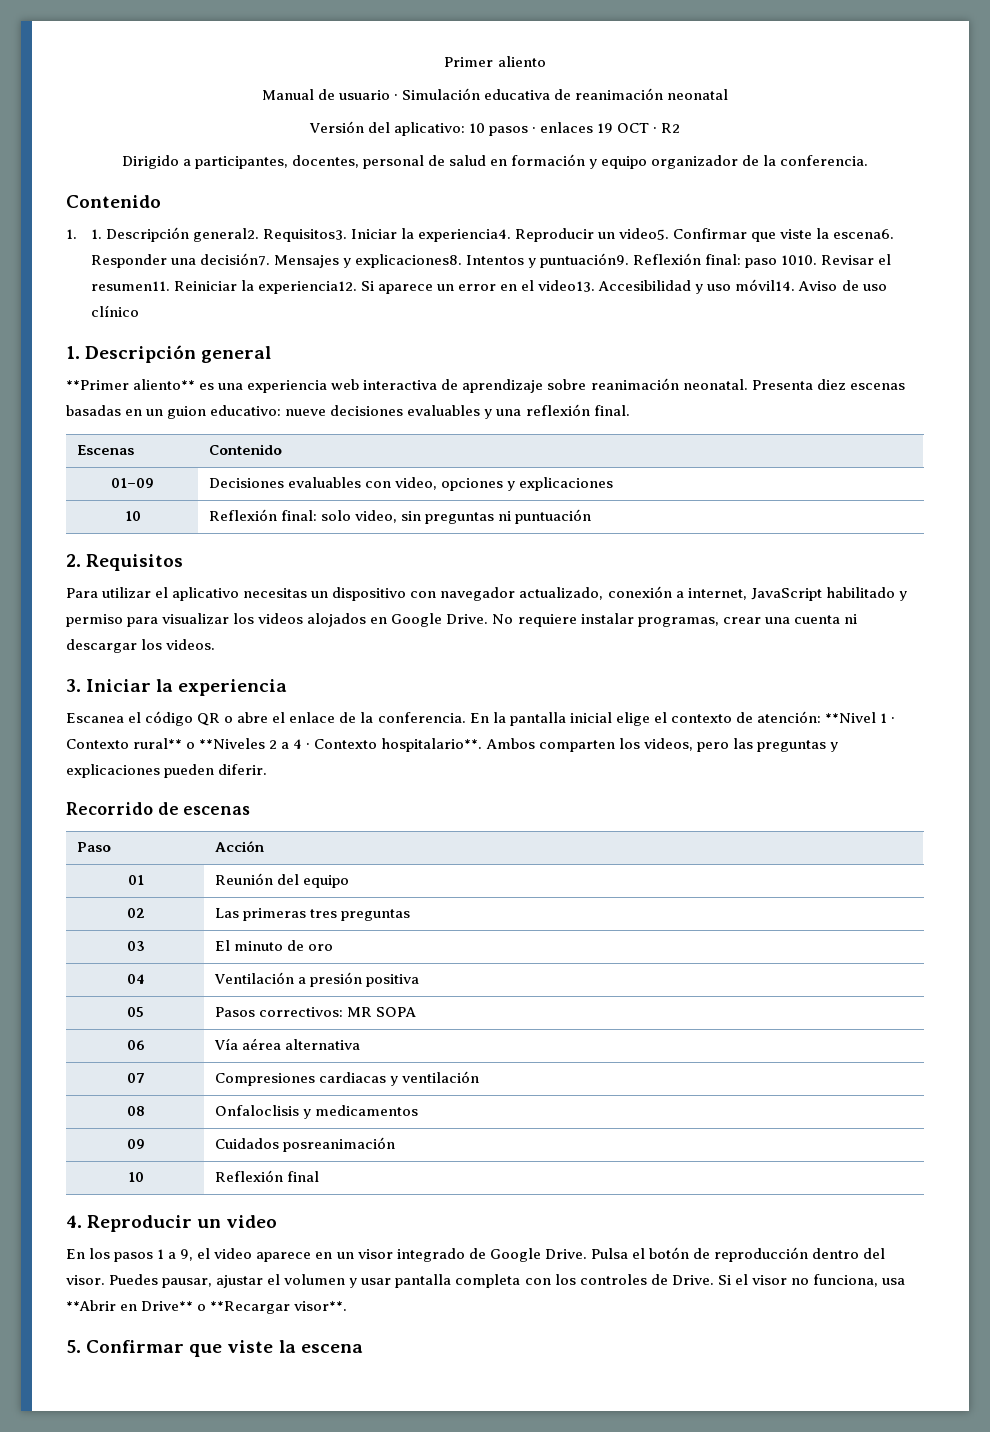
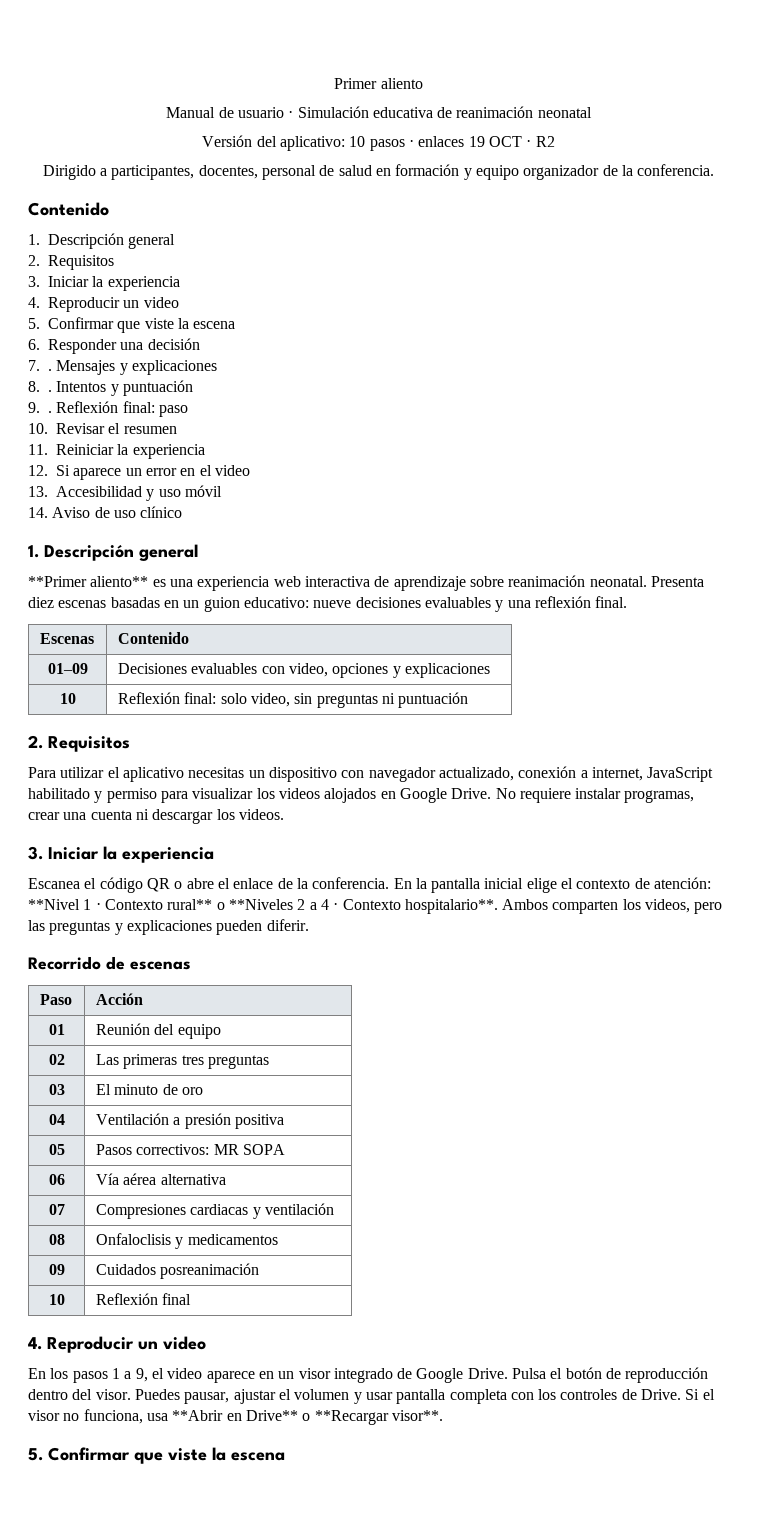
[90,227,895,242] [90,253,630,268] 1. Descripción general2. Requisitos3. Iniciar la experiencia4. Reproducir un video5. Confirmar que viste la escena6. Responder una decisión7. Mensajes y explicaciones8. Intentos y puntuación9. -> [48,233,176,249] [28,255,114,270] [28,276,180,291] [28,297,179,312] [28,317,236,333] [28,338,200,354] [28,360,217,375] [28,380,193,396] [28,402,52,413] Descripción general // 2. Requisitos // 3. Iniciar la experiencia // 4. Reproducir un video // 5. Confirmar que viste la escena // 6. Responder una decisión // 7. . Mensajes y explicaciones // 8. . Intentos y puntuación // 9. .
[781,255,818,265] 1010. -> [28,423,48,434] // 10.
[90,280,357,294] resumen11. Reiniciar la experiencia12. -> [123,426,177,434] [28,444,205,459] [28,465,48,476] resumen // 11. Reiniciar la experiencia // 12.
[538,280,596,292] video13. -> [214,465,250,476] [28,486,48,497] video // 13.
[735,279,796,291] móvil14. -> [184,485,222,497] [28,507,48,518] móvil // 14.

